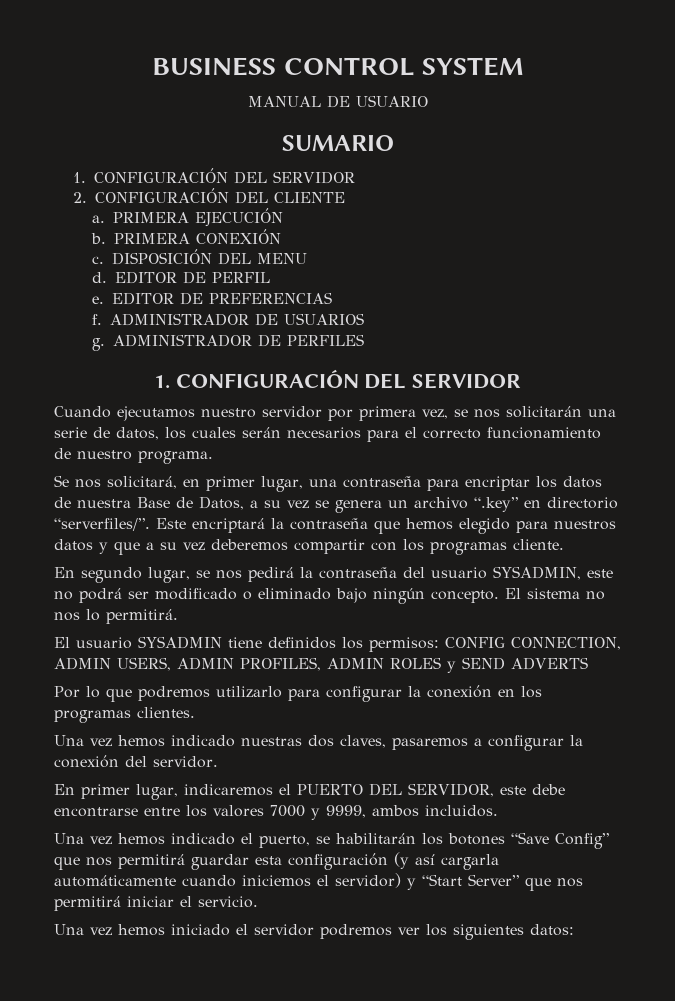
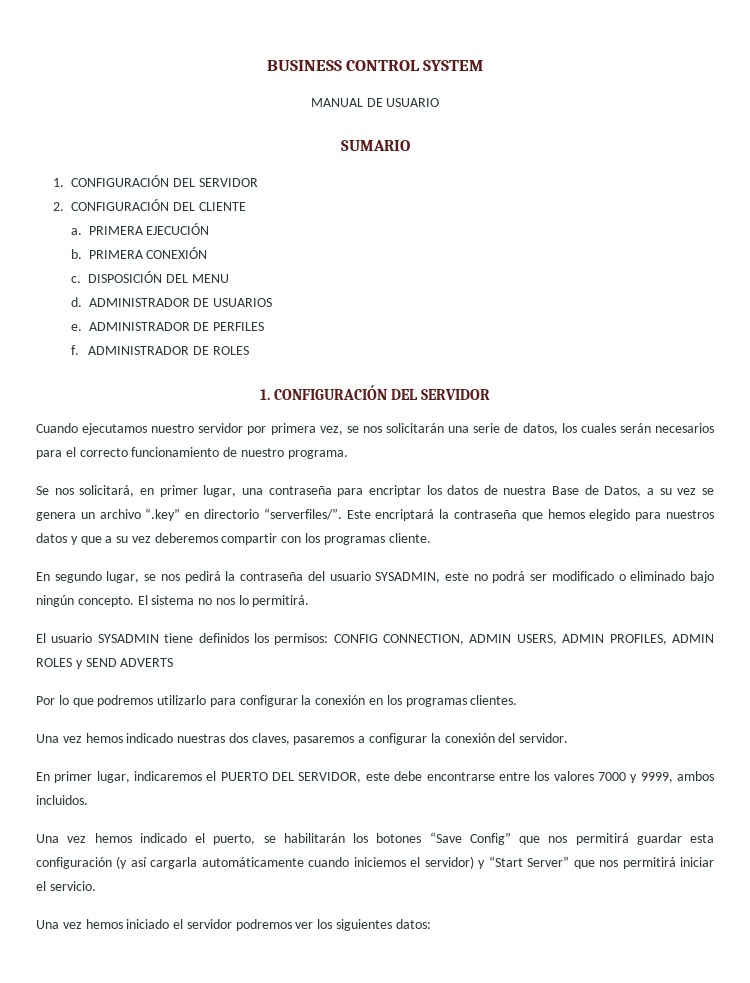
[114,271,270,284] [91,292,332,305] [91,314,102,325] EDITOR DE PERFIL // e. EDITOR DE PREFERENCIAS // f. -> (82, 302) none
[91,338,105,351] g. -> [70,324,82,331] e.
(364, 340) none -> [70,345,249,355] // f. ADMINISTRADOR DE ROLES

